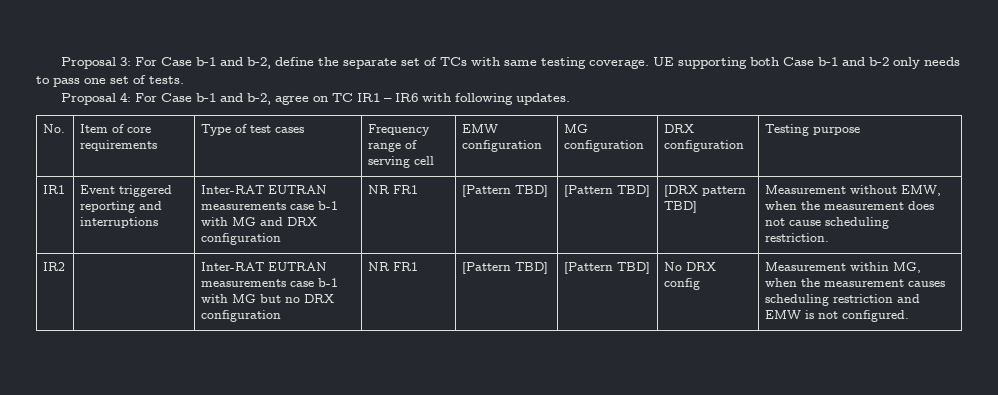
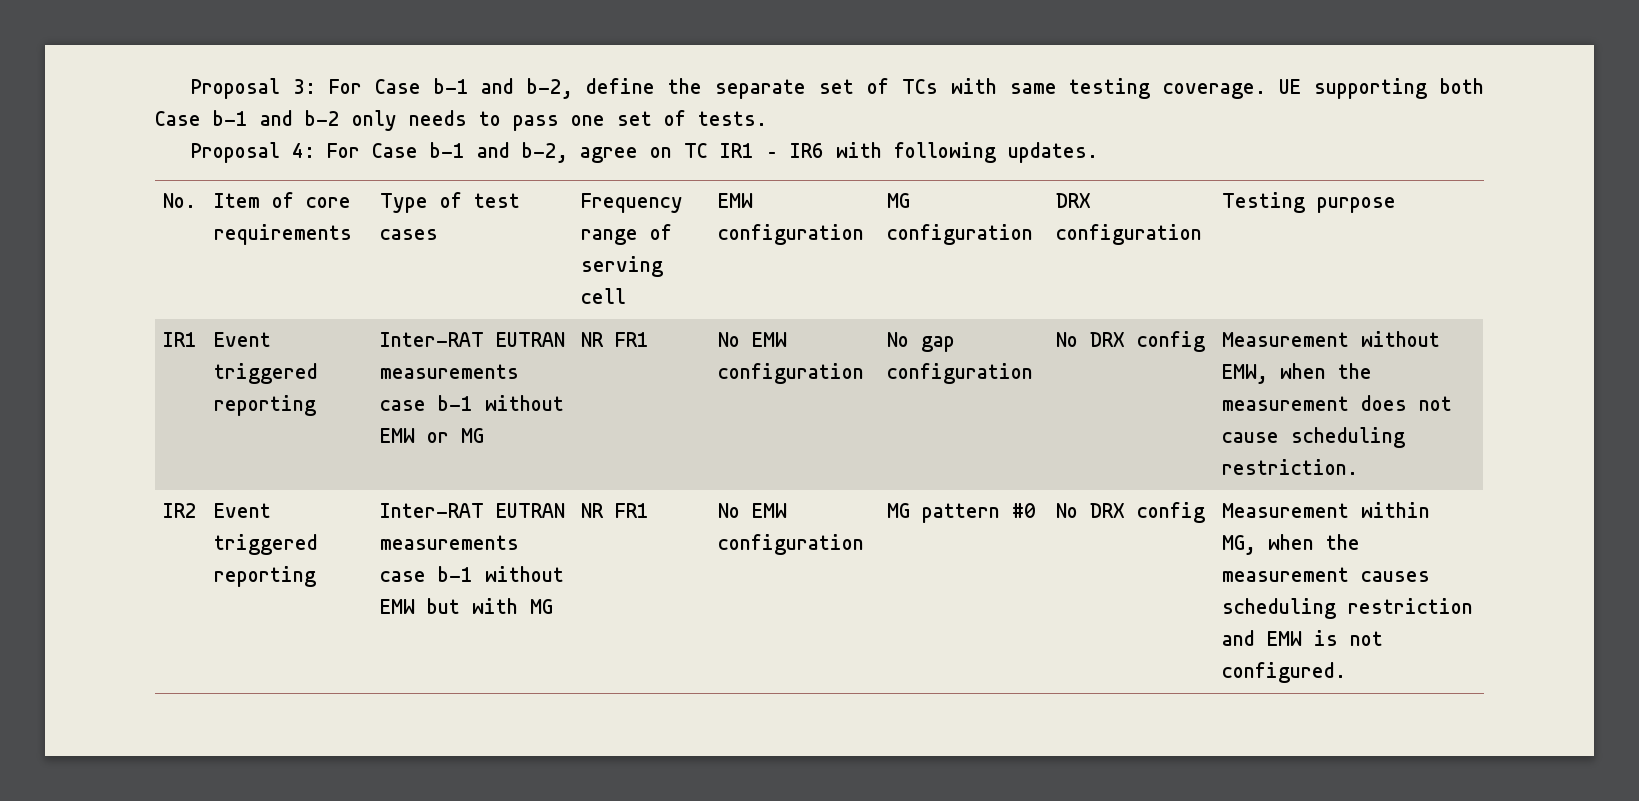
[139,201,163,210] [80,217,159,228] [201,185,328,194] [201,201,339,210] [201,217,318,226] [201,233,282,245] [368,185,419,194] [462,185,549,197] [564,185,651,197] [664,185,747,197] [664,201,698,213] and interruptions | Inter-RAT EUTRAN measurements case b-1 with MG and DRX configuration | NR FR1 | [Pattern TBD] | [Pattern TBD] | [DRX pattern TBD] -> [380,332,566,347] [380,364,520,379] [380,395,565,411] [380,428,485,443] [581,332,650,347] [718,332,788,347] [718,363,865,384] [887,332,956,352] [887,363,1034,384] [1056,331,1206,352] | Inter-RAT EUTRAN measurements case b-1 without EMW or MG | NR FR1 | No EMW configuration | No gap configuration | No DRX config
[201,262,328,271] [201,278,339,287] [201,294,335,303] [201,310,282,322] [368,262,419,271] [462,262,549,274] [564,262,651,274] | Inter-RAT EUTRAN measurements case b-1 with MG but no DRX configuration | NR FR1 | [Pattern TBD] | [Pattern TBD] -> [214,503,272,518] [214,534,319,555] [214,566,317,587] [380,503,566,518] [380,535,520,550] [380,566,565,582] [380,598,554,614] [581,503,650,518] [718,503,788,518] [718,534,865,555] [887,503,1037,523] Event triggered reporting | Inter-RAT EUTRAN measurements case b-1 without EMW but with MG | NR FR1 | No EMW configuration | MG pattern #0

